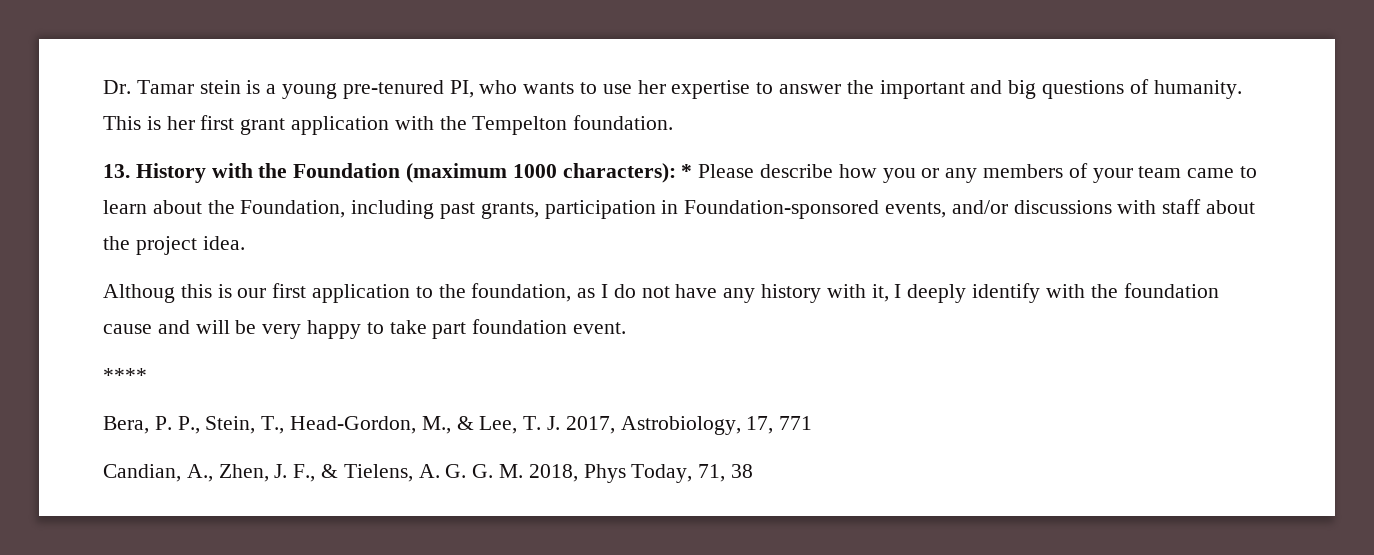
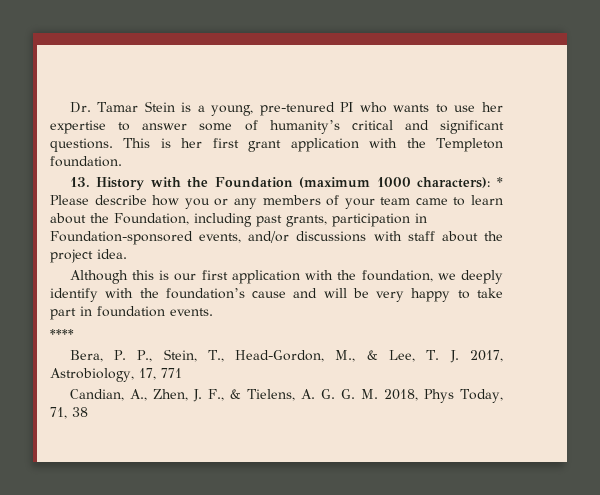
[199,80,241,94] stein -> [144,101,175,112] Stein
[282,80,474,99] young pre-tenured PI, -> [211,102,354,116] young, pre-tenured PI
[846,79,1242,99] the important and big questions of humanity. -> [199,120,504,134] [50,138,113,152] some of humanity’s critical and significant questions.
[472,116,568,135] Tempelton -> [436,138,504,152] Templeton
[103,284,175,303] Althoug -> [69,270,128,284] Although
[415,286,433,298] to -> [305,270,334,280] with
[577,284,902,303] as I do not have any history with it, I -> [437,273,456,280] we
[1123,283,1219,298] foundation -> [165,288,245,299] foundation’s
[472,319,627,334] foundation event. -> [80,306,213,317] in foundation events.

